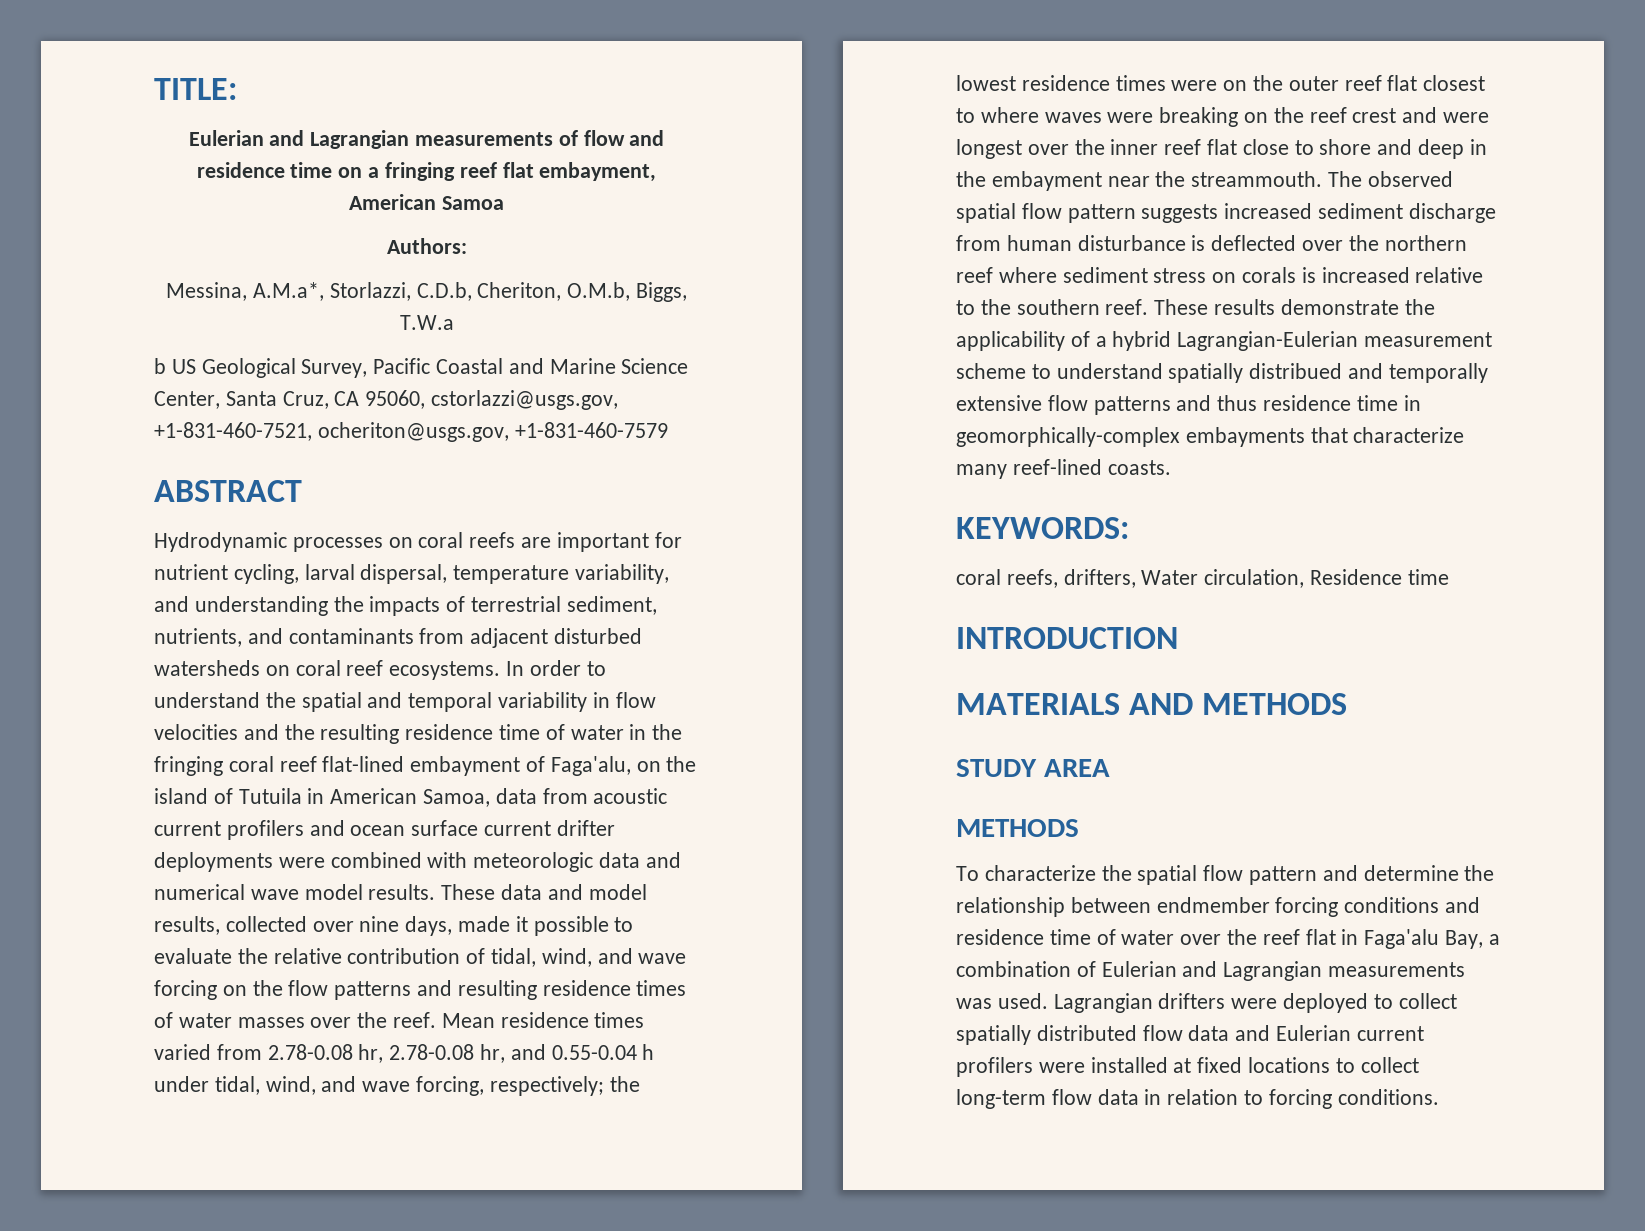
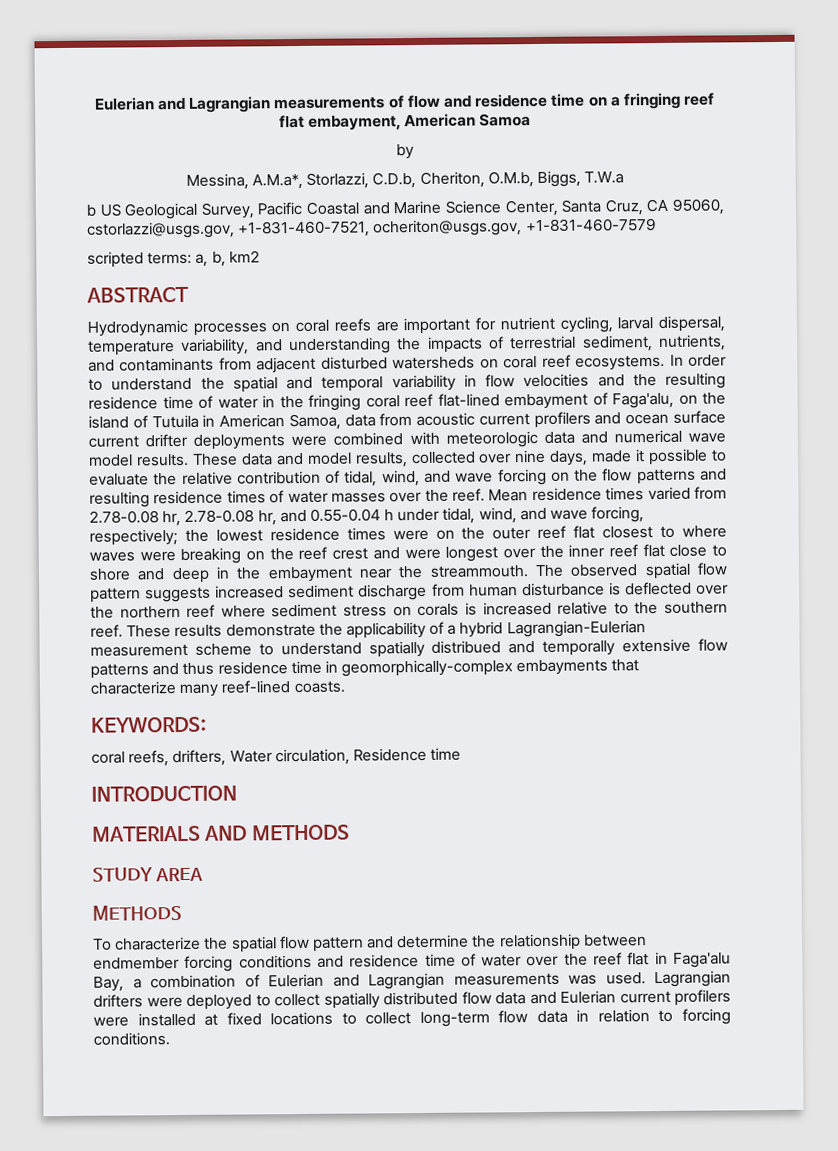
[154,78,237,100] TITLE: // -> (93, 104) none
[386,238,467,254] Authors: -> [396,144,414,160] by
(668, 430) none -> [87,250,260,268] // scripted terms: a, b, km2

